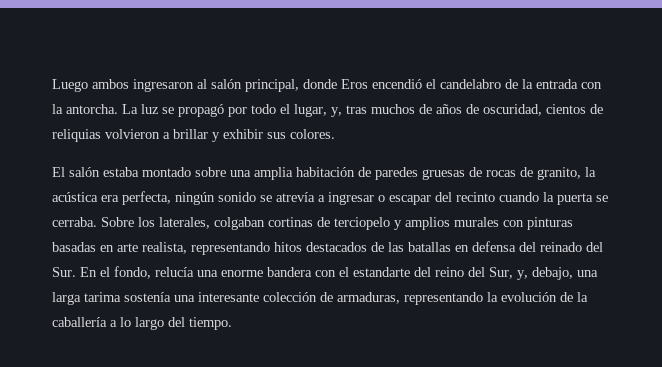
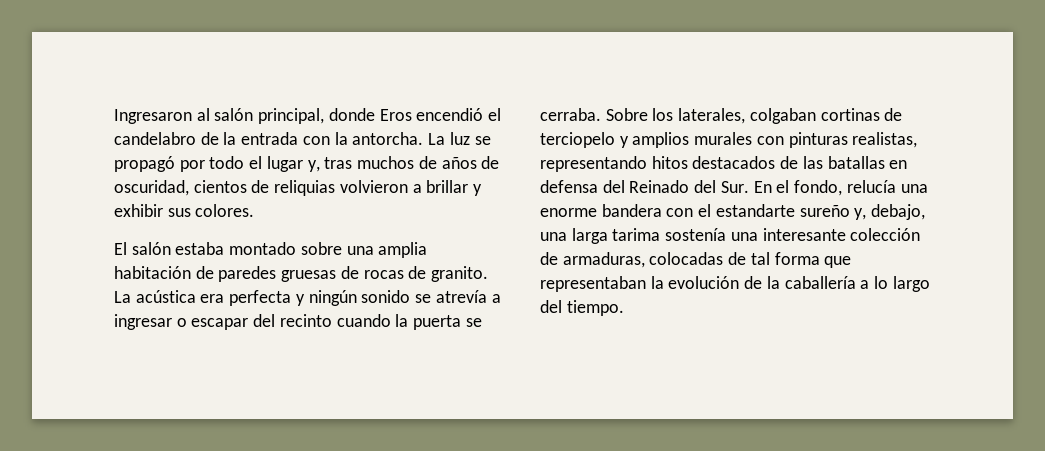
[52,79,194,92] Luego ambos ingresaron -> [114,109,192,124] Ingresaron
[294,104,327,117] lugar, -> [266,156,303,172] lugar
[537,167,596,180] [52,191,171,205] granito, la acústica era perfecta, -> [431,266,489,282] [114,290,305,306] granito. La acústica era perfecta y
[52,242,187,254] basadas en arte realista, -> [852,132,918,148] realistas,
[540,242,582,252] reinado -> [629,180,690,193] Reinado
[414,267,513,279] del reino del Sur, -> [799,205,850,217] sureño
[404,292,483,305] representando -> [649,252,852,268] [540,276,646,292] colocadas de tal forma que representaban

